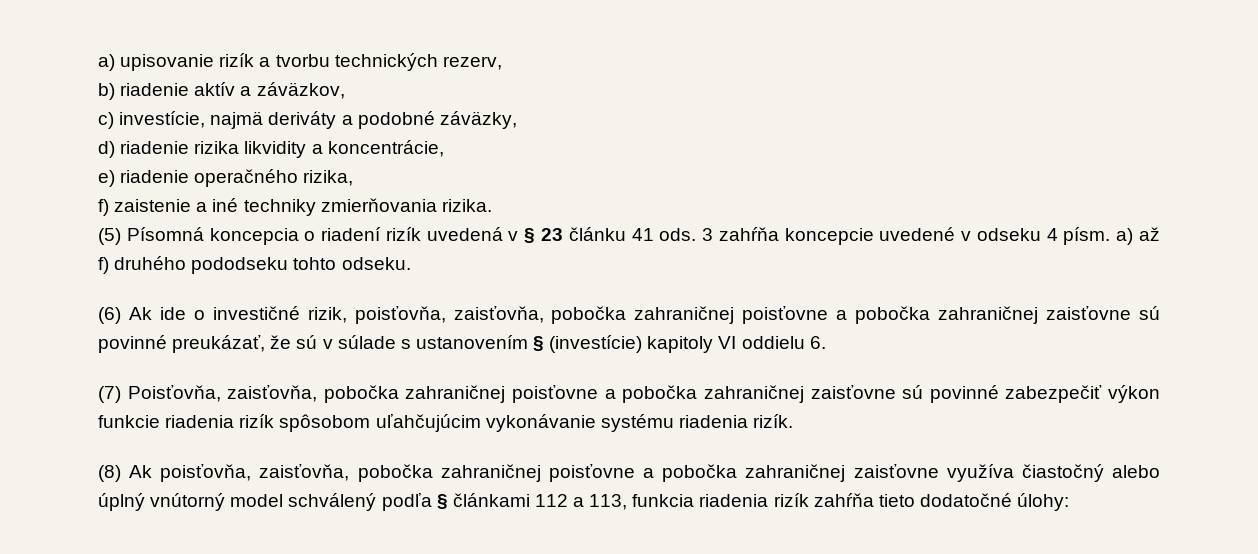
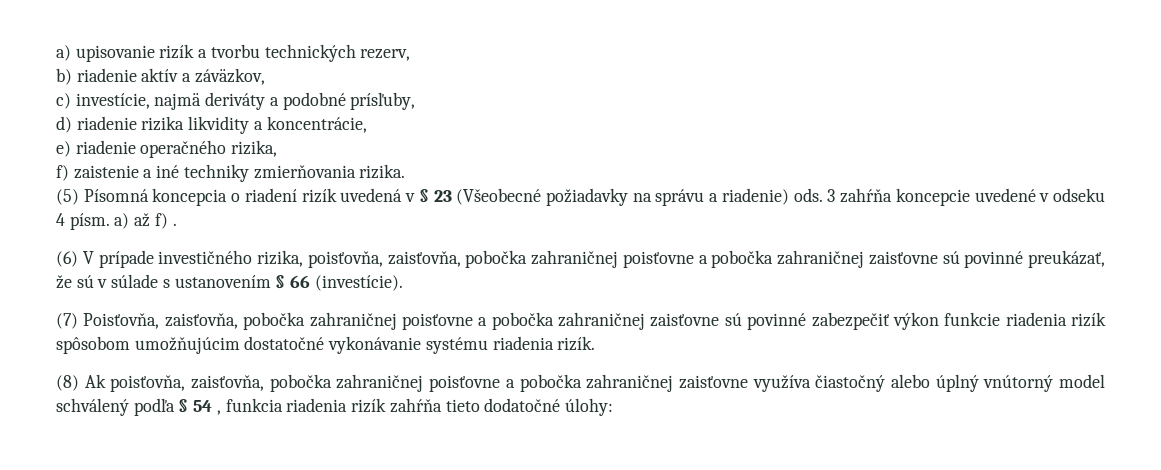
[439,111,517,129] záväzky, -> [350,92,416,110] prísľuby,
[568,227,654,241] článku 41 -> [456,188,789,206] (Všeobecné požiadavky na správu a riadenie)
[114,256,411,274] [98,306,347,324] druhého pododseku tohto odseku. // (6) Ak ide o investičné rizik, -> [172,223,177,226] [56,250,303,268] . // (6) V prípade investičného rizika,
[549,335,826,353] (investície) kapitoly VI oddielu 6. -> [290,275,403,291] 66 (investície).
[375,414,481,432] uľahčujúcim -> [134,336,325,354] umožňujúcim dostatočné
[452,493,628,510] článkami 112 a 113, -> [193,400,221,415] 54 ,

